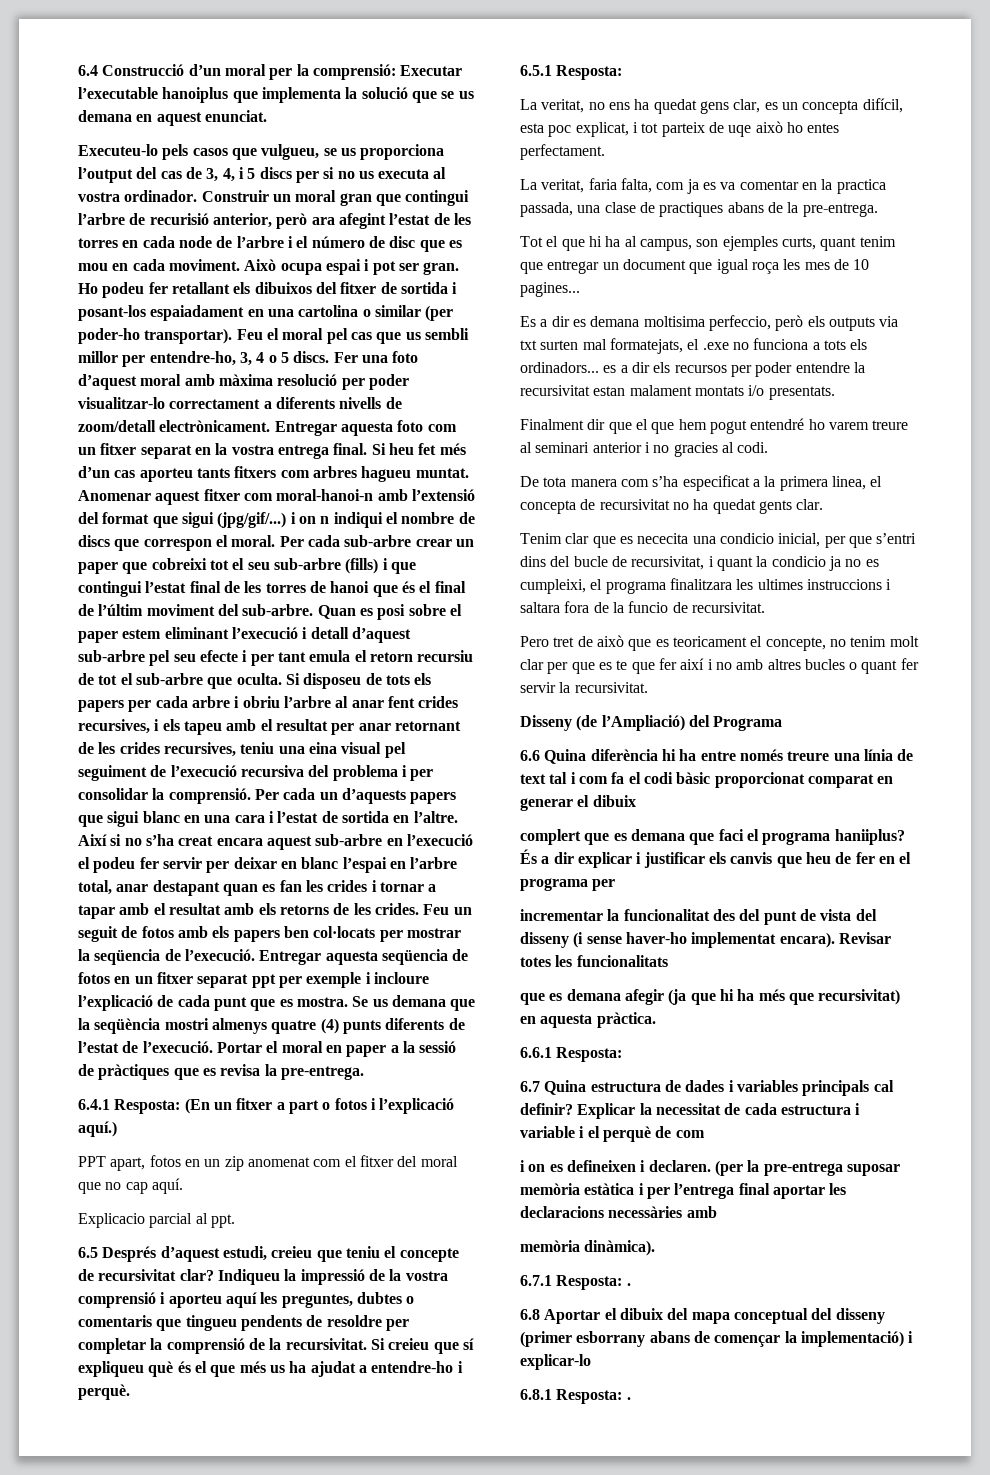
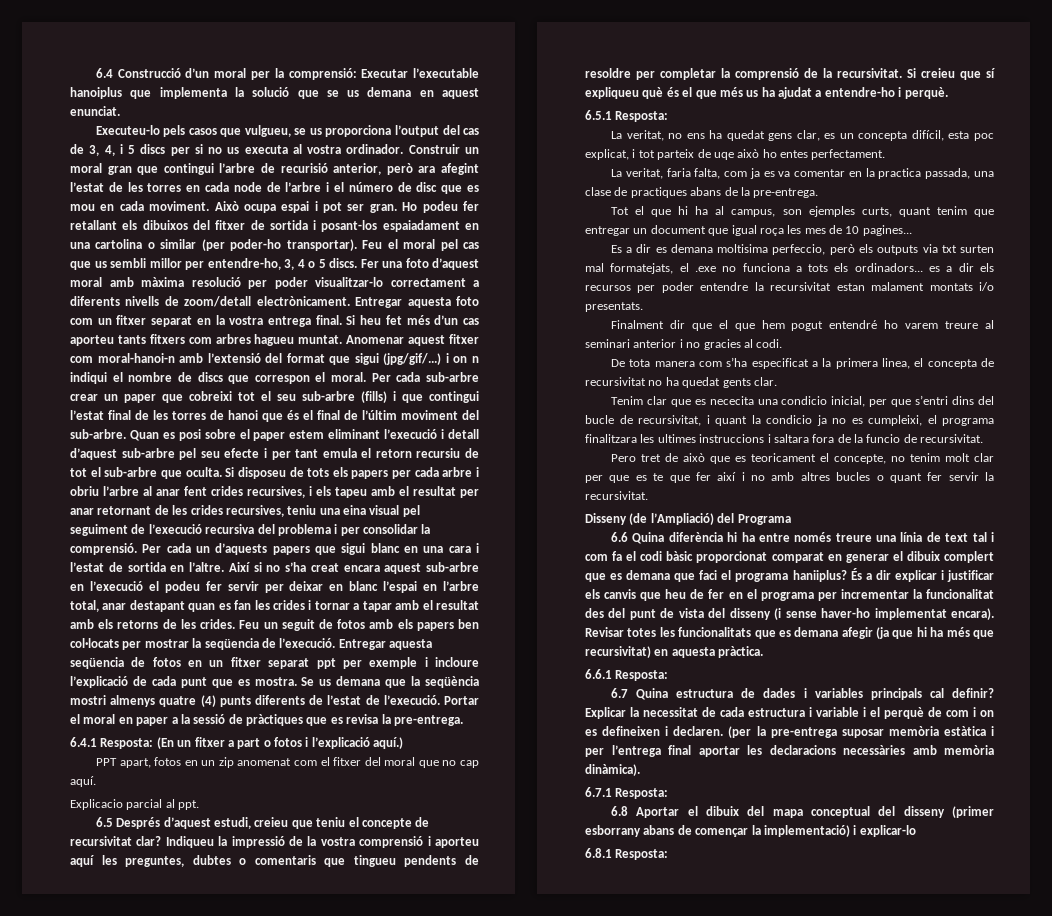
(636, 801) // -> (940, 556) none
(616, 885) // -> (837, 596) none
(668, 961) // -> (752, 632) none
(705, 1134) // -> (969, 713) none
(717, 1212) // -> (937, 750) none
[626,1283,631,1286] . -> (669, 793) none
[626,1397,631,1400] . -> (669, 854) none

